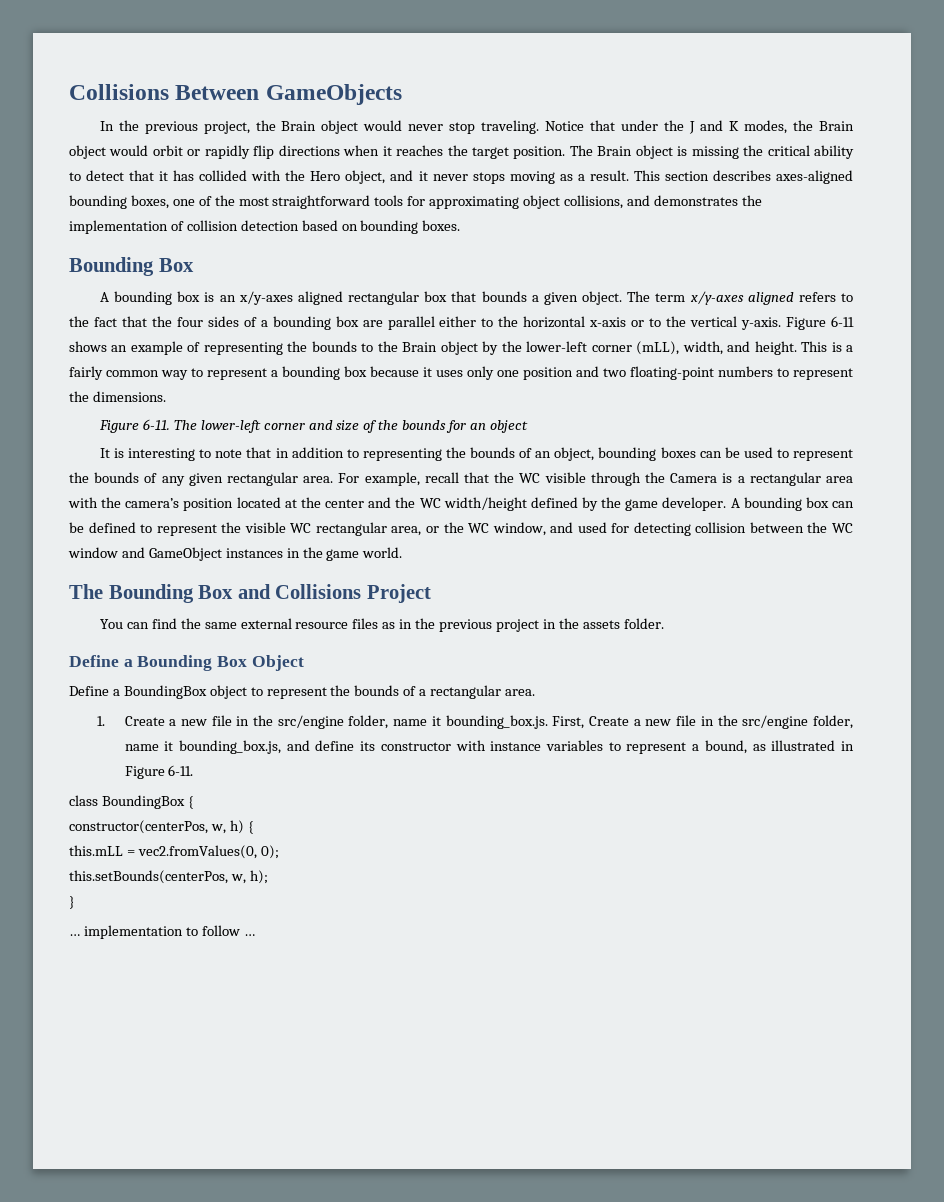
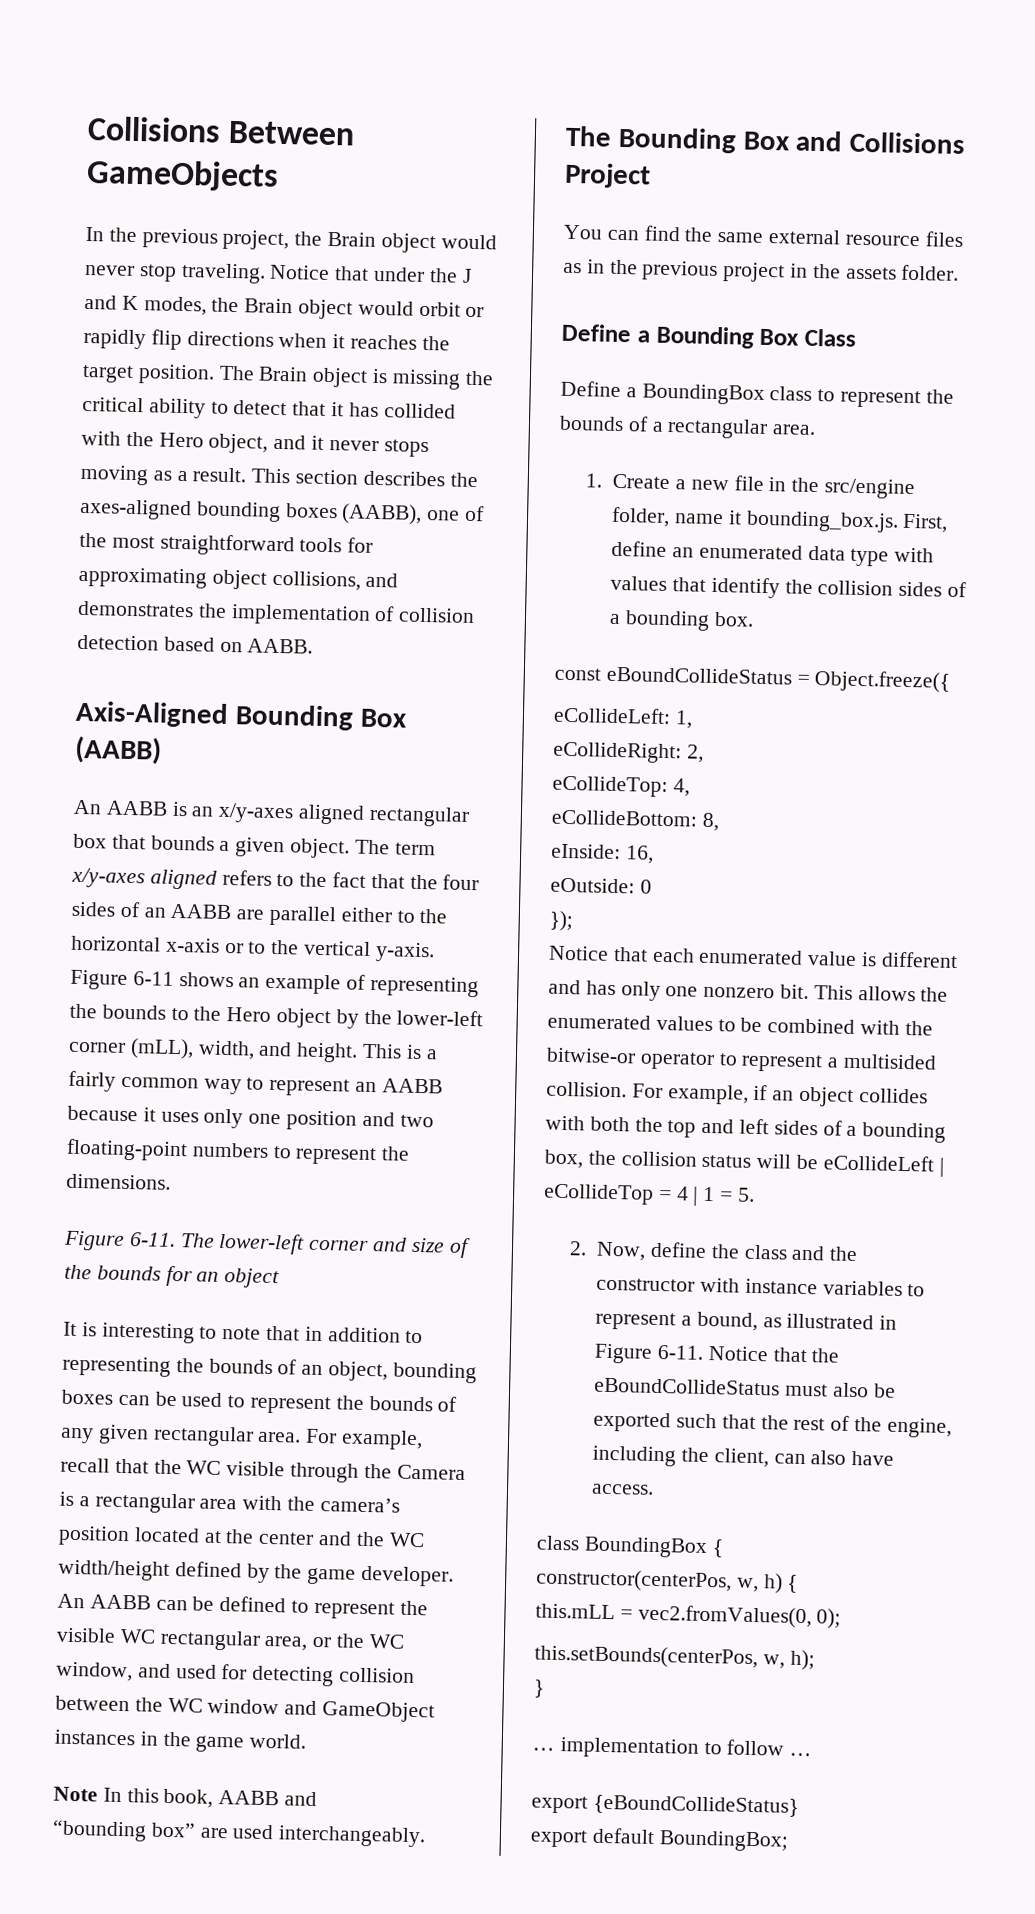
(771, 175) none -> [449,472,478,488] the
[130,195,169,209] boxes, -> [285,503,423,525] boxes (AABB),
[360,220,461,234] [69,257,194,276] [99,291,201,305] bounding boxes. // Bounding Box // A bounding box -> [247,638,314,654] [75,700,408,731] [74,735,162,765] [73,799,168,816] AABB. // Axis-Aligned Bounding Box (AABB) // An AABB
[260,316,359,330] a bounding box -> [143,903,233,920] an AABB
[402,342,438,352] Brain -> [226,1007,272,1022] Hero
[271,366,367,380] a bounding box -> [355,1078,443,1094] an AABB
[730,497,829,511] A bounding box -> [57,1593,151,1610] An AABB
(403, 552) none -> [53,1786,318,1808] [52,1819,427,1848] // Note In this book, AABB and // “bounding box” are used interchangeably.
[251,655,304,671] Object -> [804,328,856,347] Class
[209,685,247,699] object -> [769,386,813,401] class
[589,715,853,729] [124,740,376,754] Create a new file in the src/engine folder, name it bounding_box.js, and define its -> [611,540,935,567] [610,575,968,599] [609,610,754,631] [554,666,951,693] [553,706,693,729] [553,741,704,764] [552,775,690,798] [551,809,720,832] [551,843,654,864] [550,877,652,894] [549,910,573,932] [548,945,958,969] [548,979,949,1002] [547,1013,933,1036] [546,1047,938,1073] [546,1081,928,1107] [545,1115,947,1143] [544,1149,944,1177] [543,1183,755,1206] [569,1241,859,1262] define an enumerated data type with values that identify the collision sides of a bounding box. // const eBoundCollideStatus = Object.freeze({ // eCollideLeft: 1, // eCollideRight: 2, // eCollideTop: 4, // eCollideBottom: 8, // eInside: 16, // eOutside: 0 // }); // Notice that each enumerated value is different and has only one nonzero bit. This allows the enumerated values to be combined with the bitwise-or operator to represent a multisided collision. For example, if an object collides with both the top and left sides of a bounding box, the collision status will be eCollideLeft | eCollideTop = 4 | 1 = 5. // 2. Now, define the class and the
(194, 770) none -> [707,1346,841,1363] [594,1377,896,1398] [593,1411,952,1439] [592,1445,895,1468] [591,1483,655,1495] Notice that the eBoundCollideStatus must also be exported such that the rest of the engine, including the client, can also have access.
(255, 935) none -> [531,1794,799,1817] [530,1827,789,1852] // export {eBoundCollideStatus} // export default BoundingBox;

